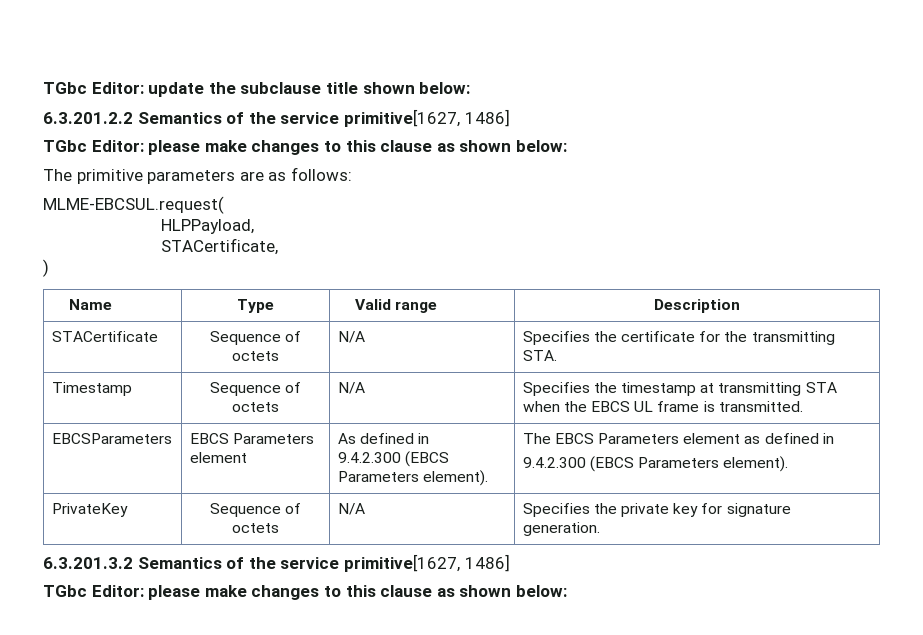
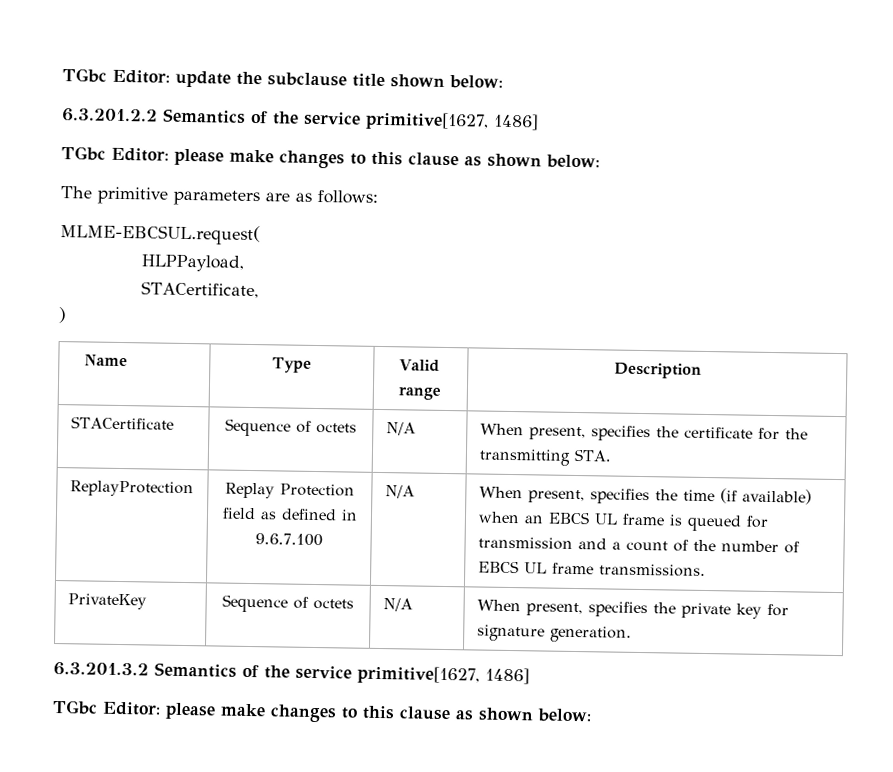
[522,331,590,345] Specifies -> [479,423,651,442] When present, specifies
[51,382,132,396] [209,382,302,396] [232,402,279,412] [337,382,365,394] [522,382,837,396] [522,401,803,412] [51,433,172,444] [189,433,314,444] [189,452,247,463] [337,433,429,444] [337,451,449,467] [337,470,488,486] [522,433,834,444] [522,456,789,472] Timestamp | Sequence of octets | N/A | Specifies the timestamp at transmitting STA when the EBCS UL frame is transmitted. // EBCSParameters | EBCS Parameters element | As defined in // 9.4.2.300 (EBCS Parameters element). | The EBCS Parameters element as defined in // 9.4.2.300 (EBCS Parameters element). -> [69,480,194,498] [225,482,355,499] [221,507,358,521] [255,533,323,547] [384,485,415,499] [478,486,812,505] [477,511,769,532] [477,536,800,554] [477,560,706,577] ReplayProtection | Replay Protection field as defined in 9.6.7.100 | N/A | When present, specifies the time (if available) when an EBCS UL frame is queued for transmission and a count of the number of EBCS UL frame transmissions.
[522,503,590,517] Specifies -> [476,599,648,618] When present, specifies

